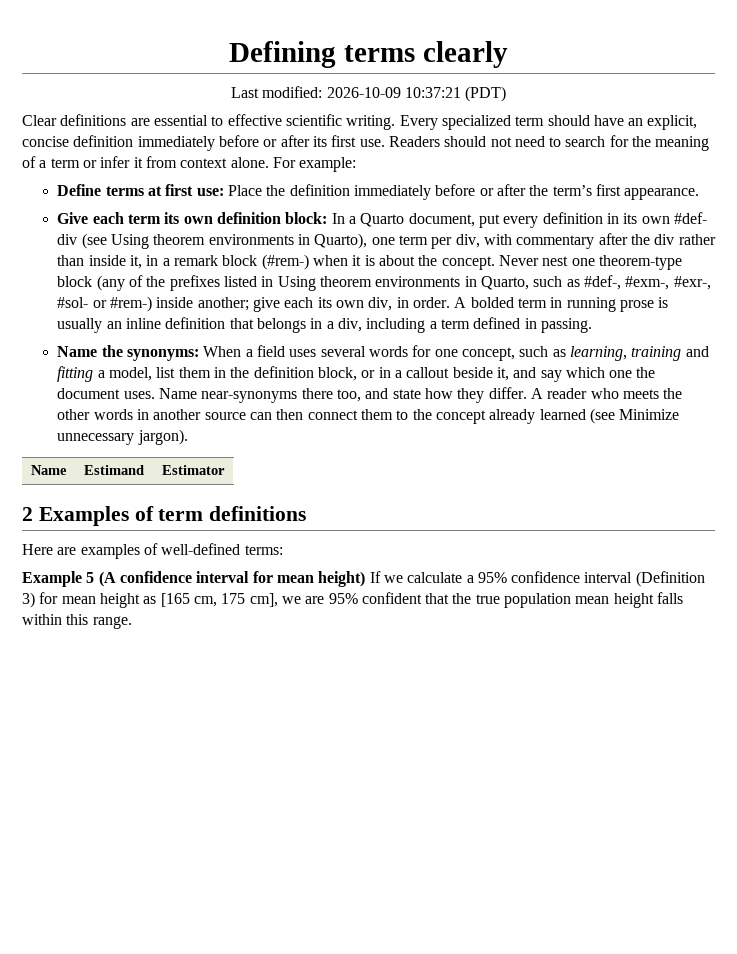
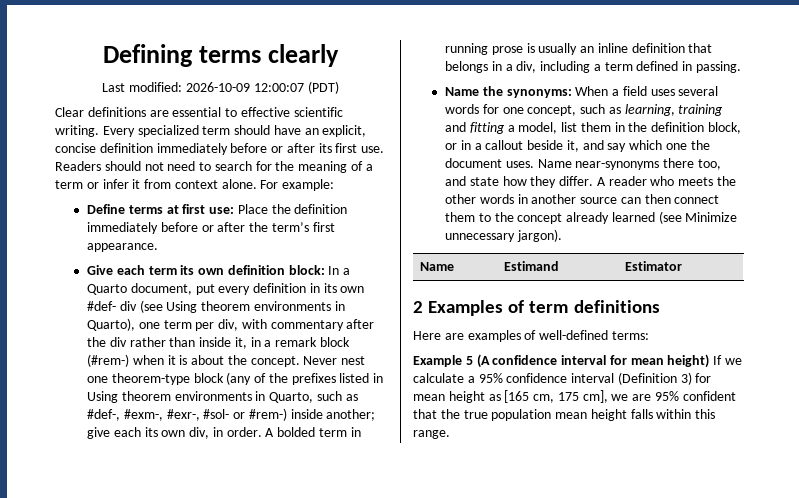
[404,87,461,98] 10:37:21 -> [253,83,304,92] 12:00:07

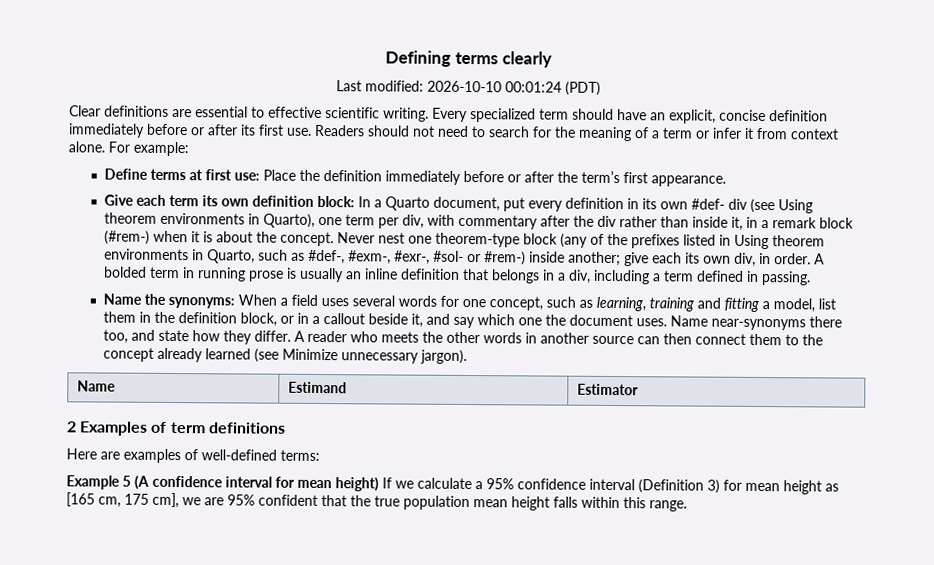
[186,82,304,92] 2026-10-09 12:00:07 -> [427,80,562,93] 2026-10-10 00:01:24

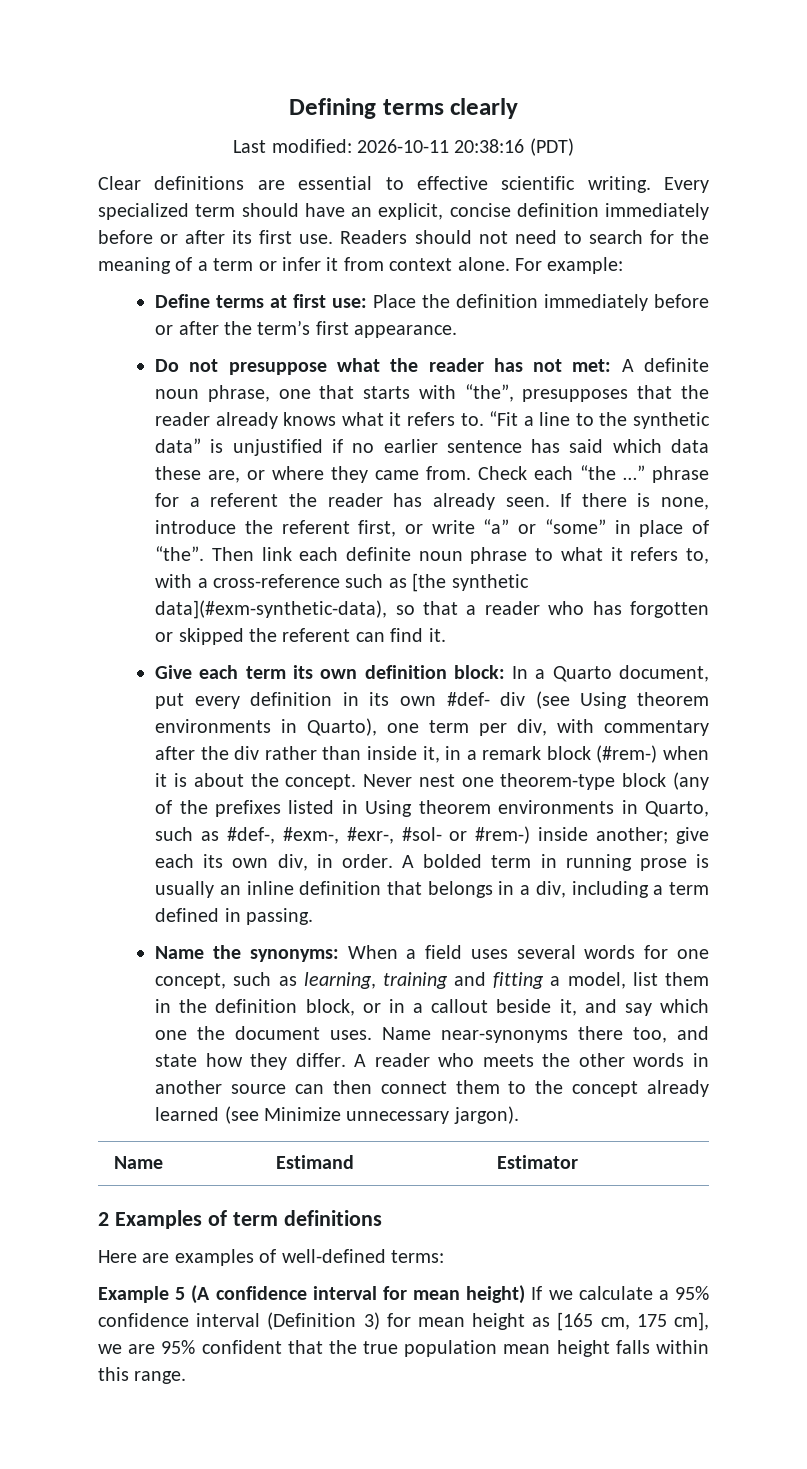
[427,80,562,93] 2026-10-10 00:01:24 -> [357,139,525,153] 2026-10-11 20:38:16
(726, 181) none -> [155,358,709,375] [155,384,709,402] [155,411,711,429] [155,438,709,456] [155,465,710,483] [155,493,710,510] [155,519,710,537] [155,546,710,564] [155,573,529,592] [155,600,710,619] [155,628,446,645] // Do not presuppose what the reader has not met: A definite noun phrase, one that starts with “the”, presupposes that the reader already knows what it refers to. “Fit a line to the synthetic data” is unjustified if no earlier sentence has said which data these are, or where they came from. Check each “the …” phrase for a referent the reader has already seen. If there is none, introduce the referent first, or write “a” or “some” in place of “the”. Then link each definite noun phrase to what it refers to, with a cross-reference such as [the synthetic data](#exm-synthetic-data), so that a reader who has forgotten or skipped the referent can find it.

